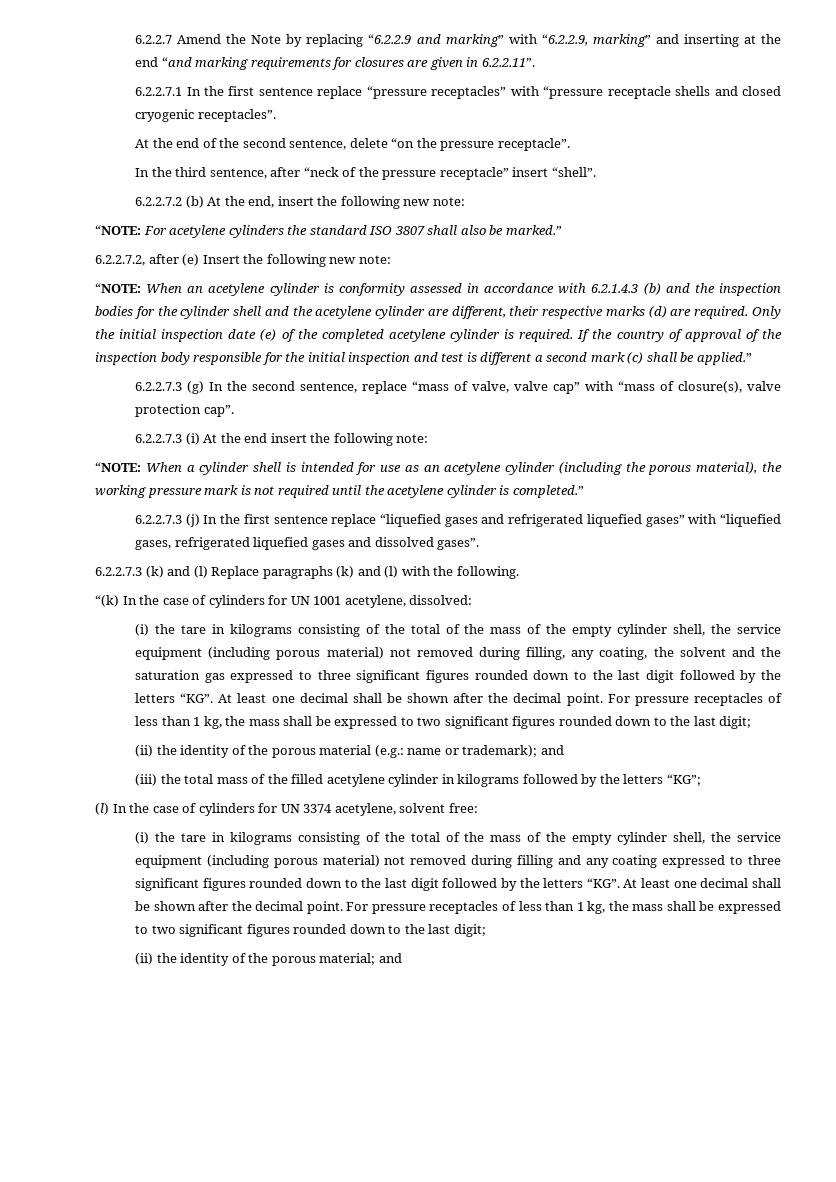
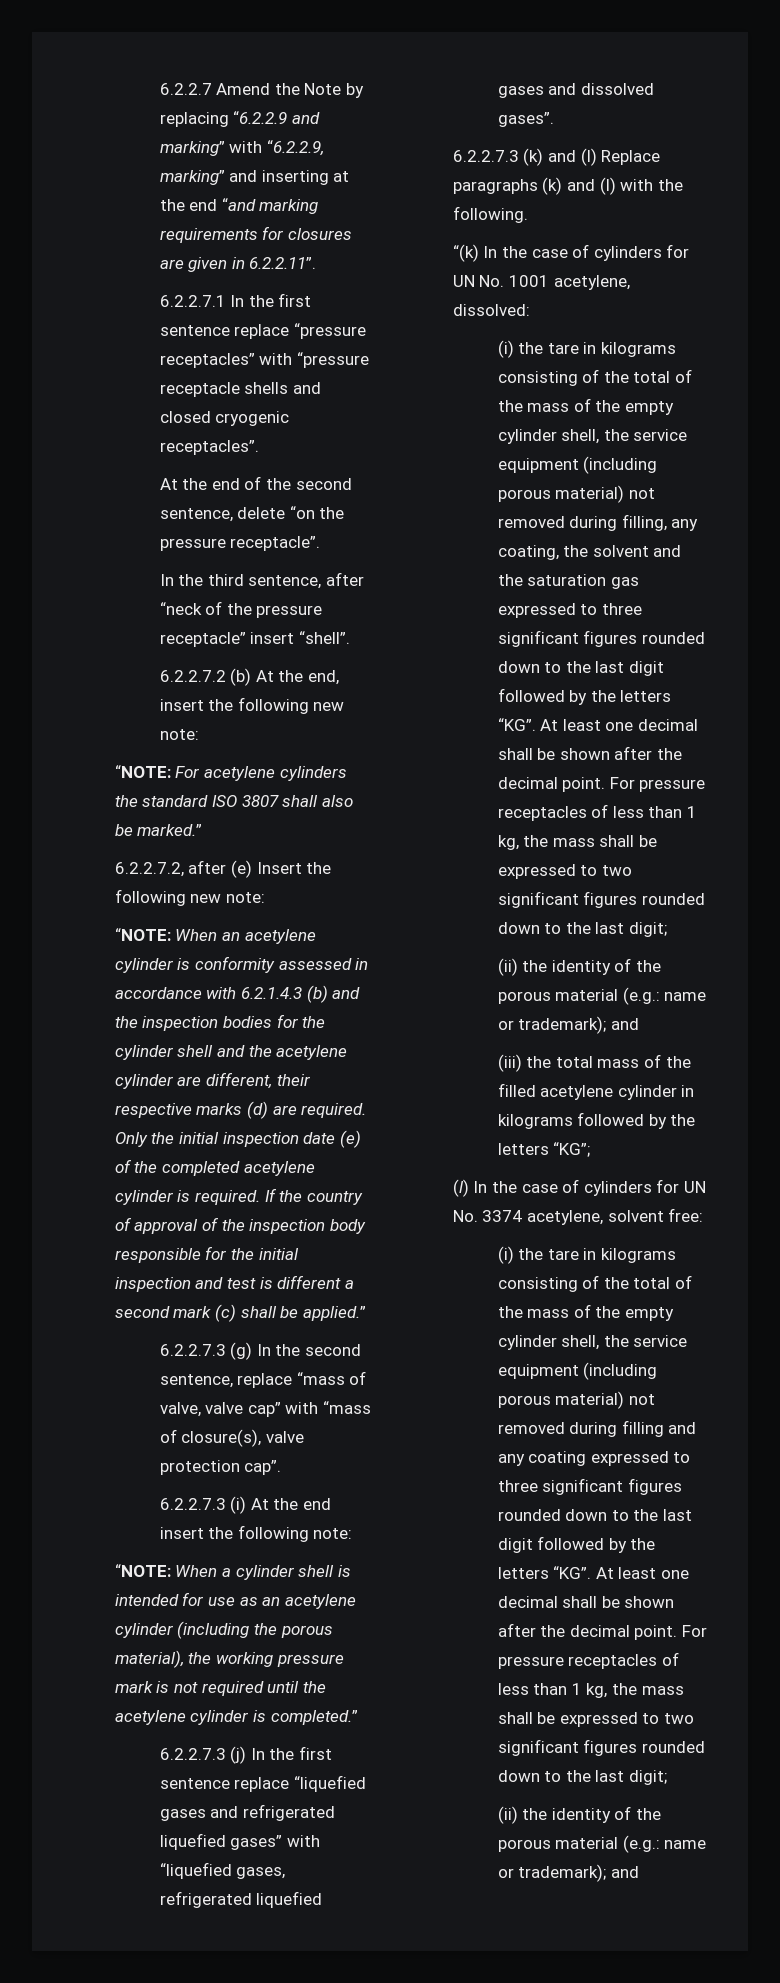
(310, 600) none -> [479,275,505,287] No.
(300, 808) none -> [452,1210,478,1222] No.
[319,953,376,965] material; -> [555,1835,707,1853] [497,1864,607,1882] material (e.g.: name or trademark);

